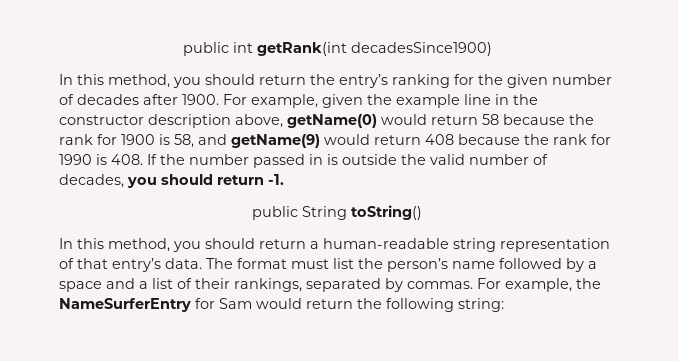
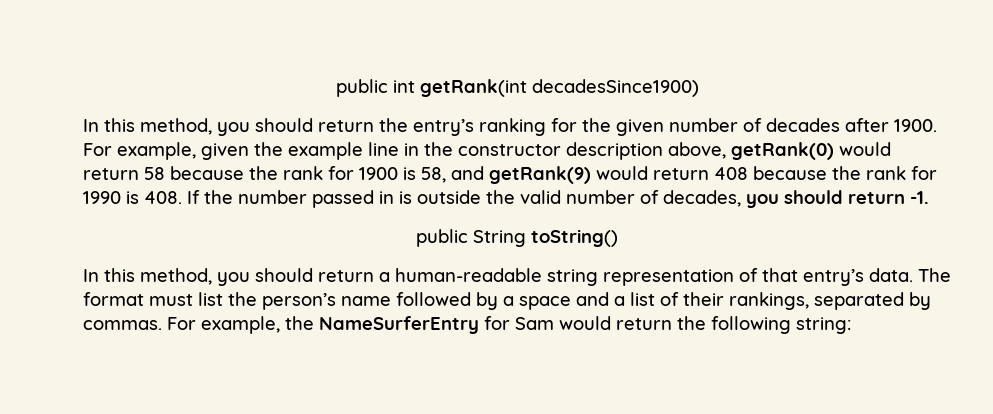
[287,114,377,128] getName(0) -> [731,142,834,160] getRank(0)
[231,134,320,148] getName(9) -> [489,166,591,184] getRank(9)

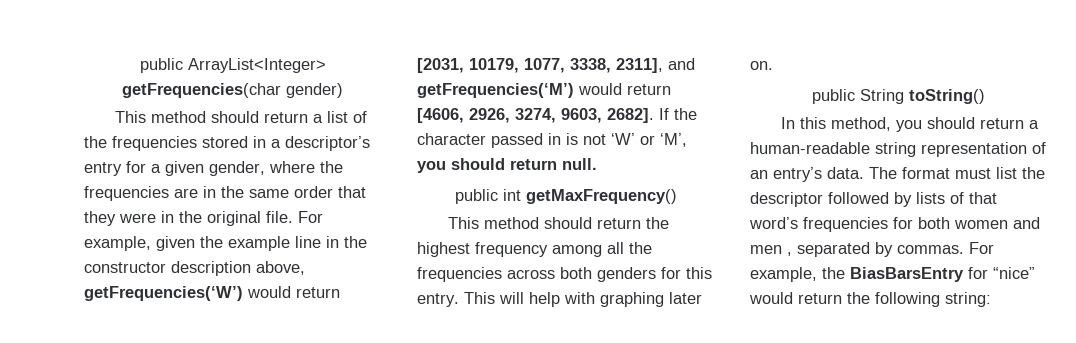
[335,79,699,97] [83,118,937,136] public int getRank(int decadesSince1900) // In this method, you should return the entry’s ranking for the given number of decades after 1900. -> [139,58,326,73] [122,83,343,98] [114,111,367,123] [84,136,370,151] [84,161,343,176] [84,186,366,201] [84,211,293,226] public ArrayList<Integer> getFrequencies(char gender) // This method should return a list of the frequencies stored in a descriptor’s entry for a given gender, where the frequencies are in the same order that they were in the original file.
[731,142,891,160] [83,166,937,184] [83,191,182,204] getRank(0) would return 58 because the rank for 1900 is 58, and getRank(9) would return 408 because the rank for 1990 is 408. -> [84,286,340,301] [417,58,695,73] [417,83,671,98] [417,108,654,123] getFrequencies(‘W’) would return [2031, 10179, 1077, 3338, 2311], and getFrequencies(‘M’) would return [4606, 2926, 3274, 9603, 2682].
[238,190,307,204] number -> [417,133,486,145] character
[417,190,929,208] outside the valid number of decades, you should return -1. -> [583,133,687,147] [417,158,597,173] [454,189,677,204] [447,217,669,229] [417,242,652,257] [417,267,712,282] [417,292,702,307] [750,61,773,70] not ‘W’ or ‘M’, you should return null. // public int getMaxFrequency() // This method should return the highest frequency among all the frequencies across both genders for this entry. This will help with graphing later on.
[762,268,798,282] that -> [750,170,768,179] an
[262,292,809,310] person’s name followed by a space and a list of their rankings, -> [750,192,997,207] [749,217,1040,232] [750,245,792,256] descriptor followed by lists of that word’s frequencies for both women and men ,
[319,316,554,334] NameSurferEntry for Sam -> [850,267,1035,282] BiasBarsEntry for “nice”

